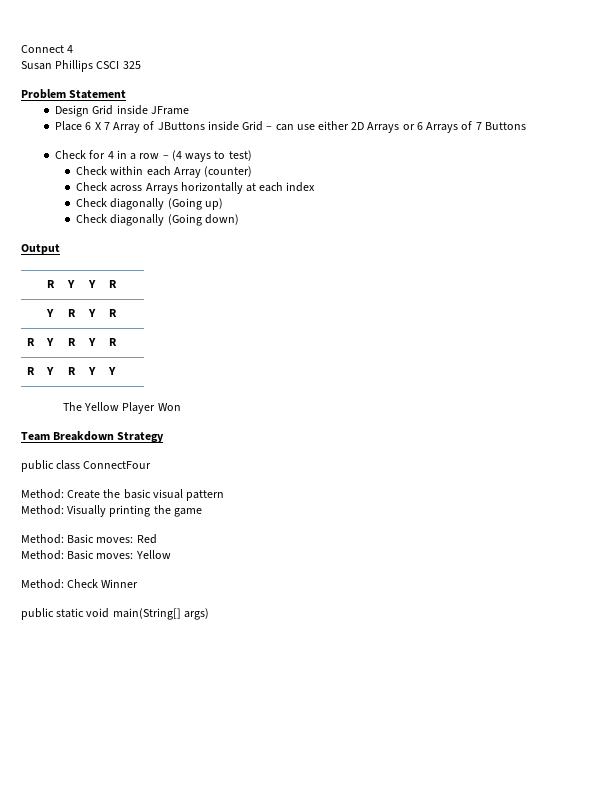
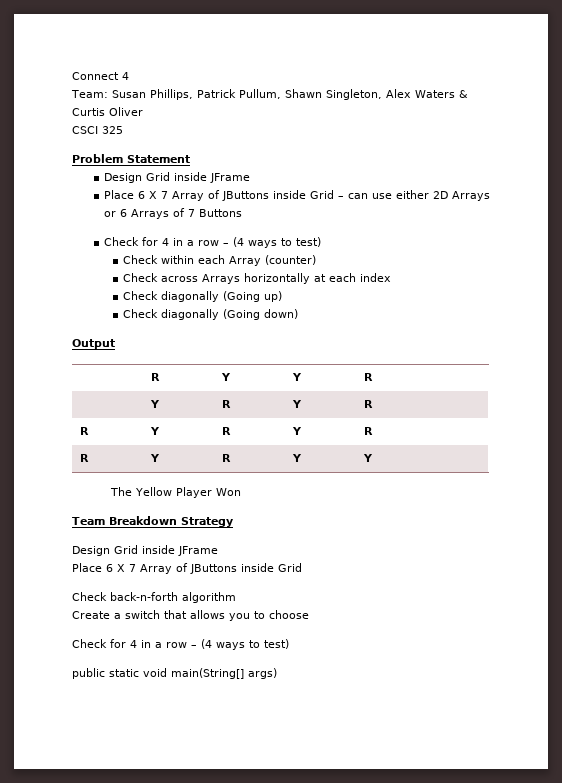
[21,60,94,72] Susan Phillips -> [71,89,468,100] [72,107,143,116] Team: Susan Phillips, Patrick Pullum, Shawn Singleton, Alex Waters & Curtis Oliver //
[21,460,152,472] [21,489,225,501] [21,505,202,517] [21,534,157,544] [21,550,171,560] [21,579,139,589] public class ConnectFour // Method: Create the basic visual pattern // Method: Visually printing the game // Method: Basic moves: Red // Method: Basic moves: Yellow // Method: Check Winner -> [72,545,218,556] [72,563,302,574] [72,592,236,603] [72,610,309,621] [72,639,289,650] Design Grid inside JFrame // Place 6 X 7 Array of JButtons inside Grid // Check back-n-forth algorithm // Create a switch that allows you to choose // Check for 4 in a row – (4 ways to test)

